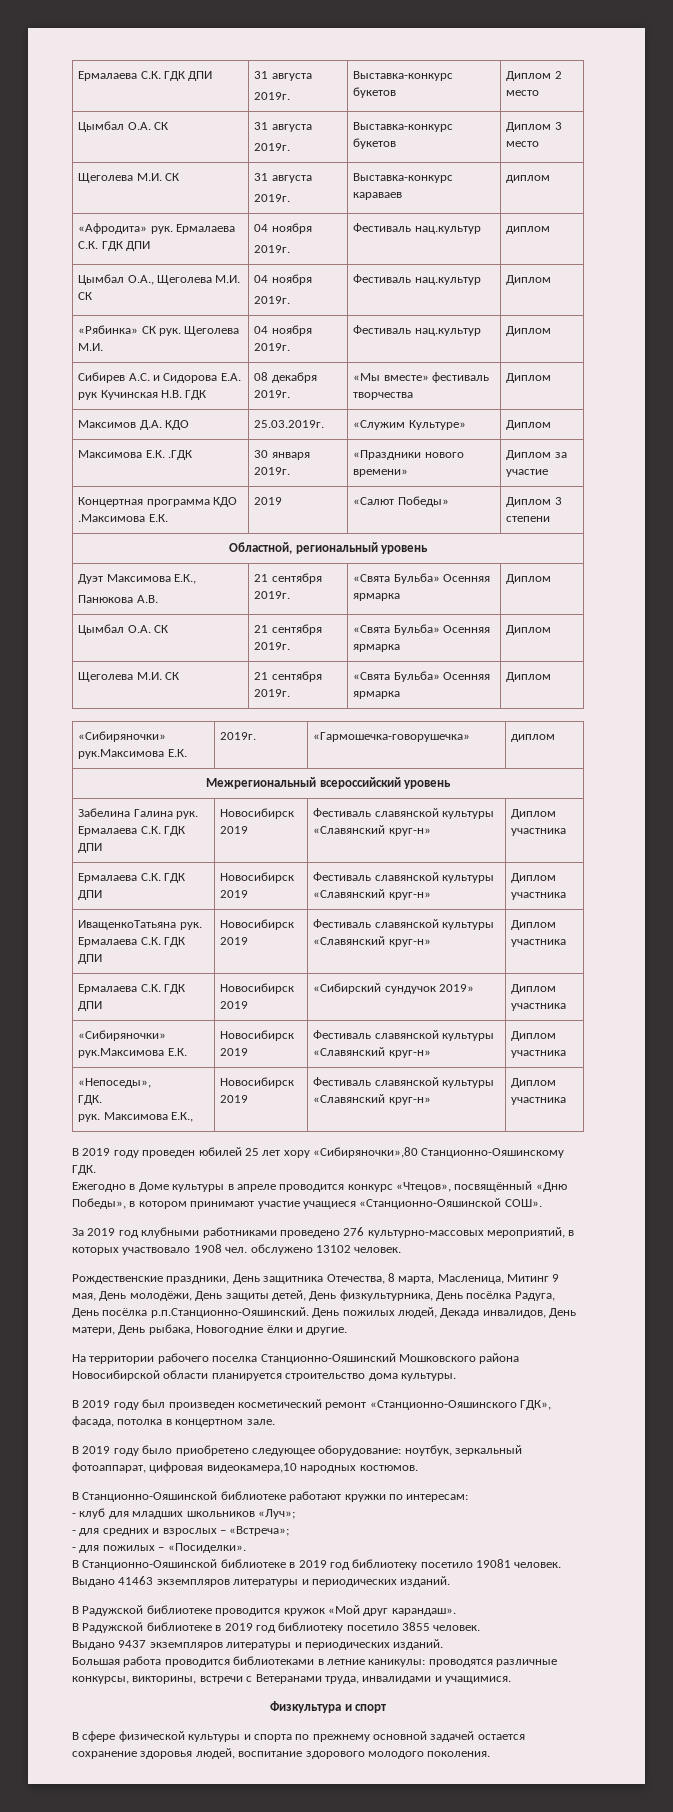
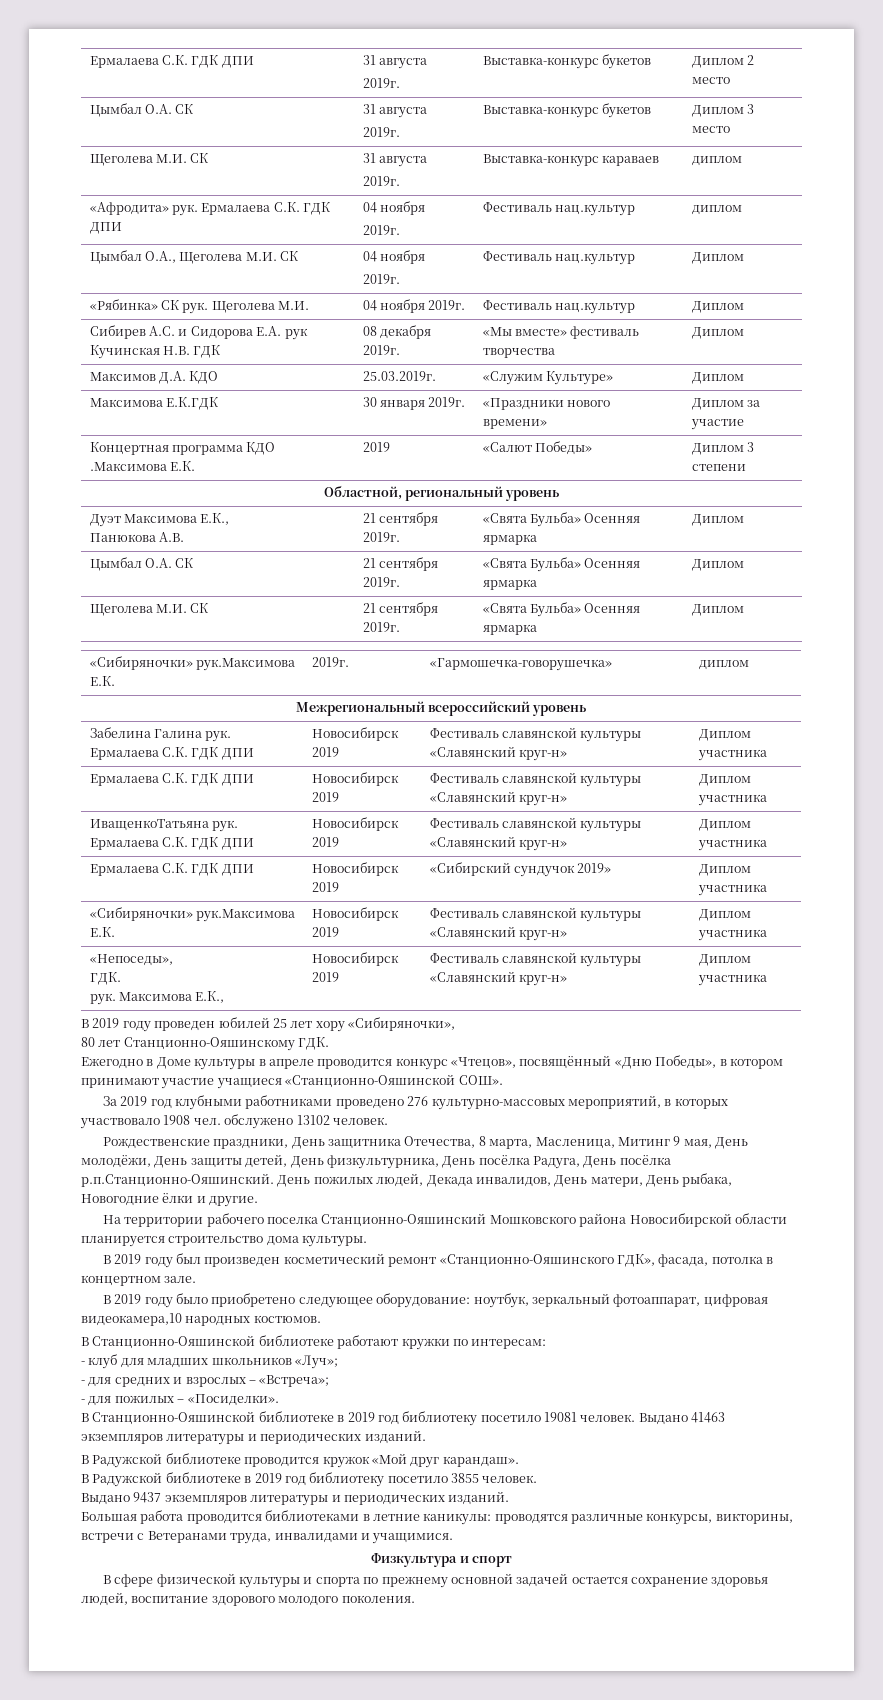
[145,450,193,460] Е.К. .ГДК -> [166,397,219,410] Е.К.ГДК
[313,1147,418,1158] «Сибиряночки»,80 -> [348,1017,455,1031] [81,1037,121,1047] «Сибиряночки», // 80 лет

